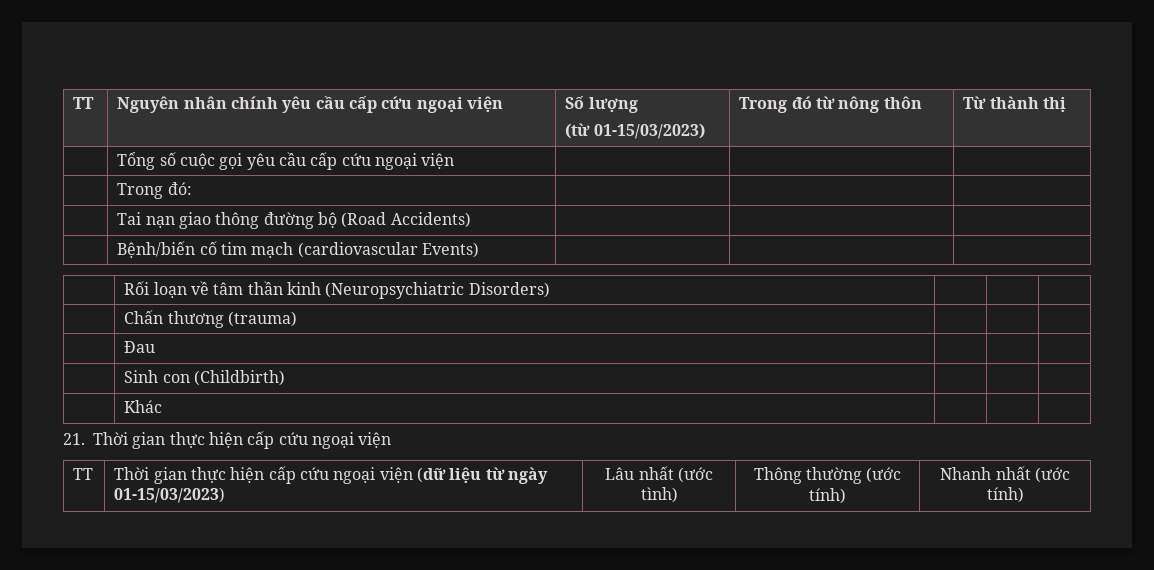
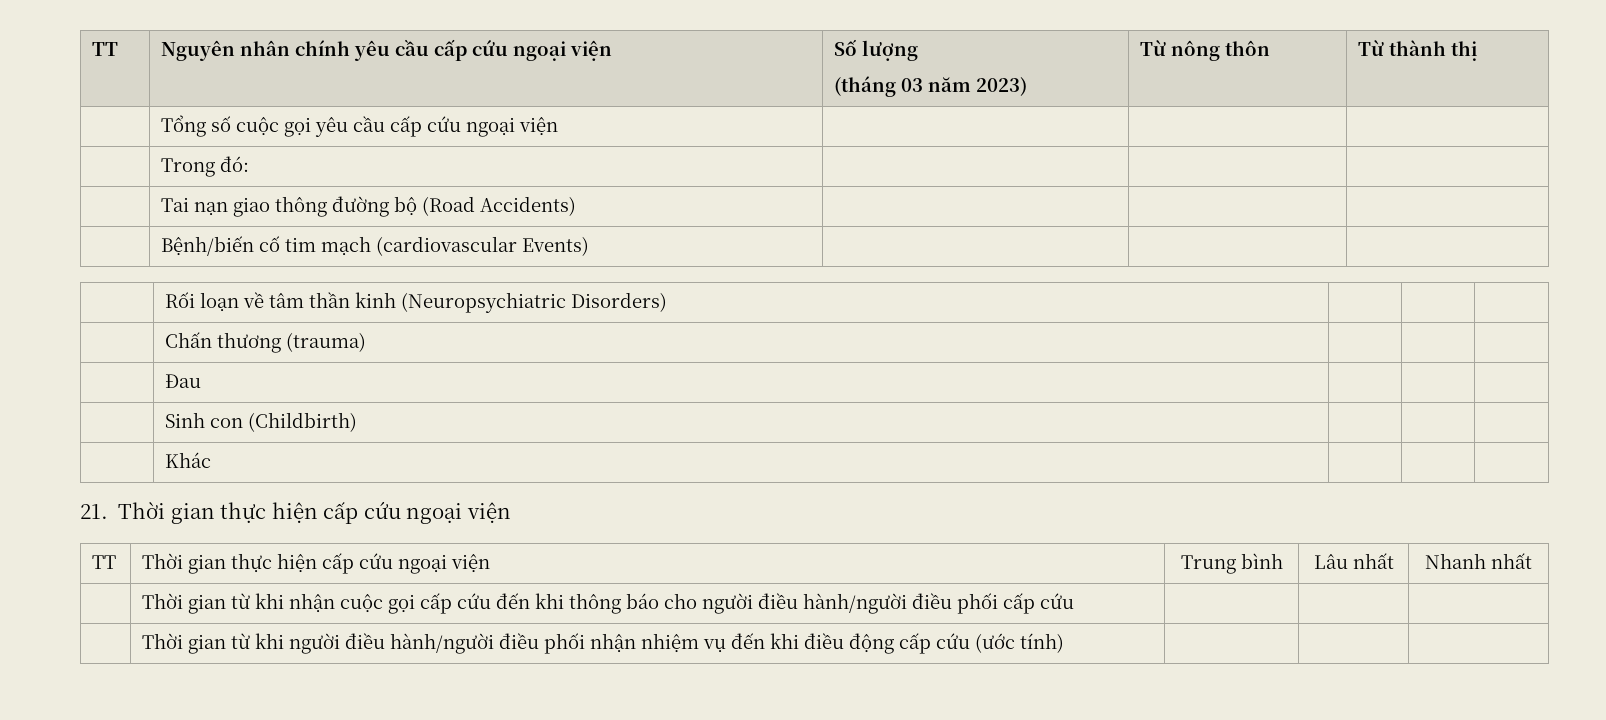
[565,123,705,139] [739,96,836,113] (từ 01-15/03/2023) | Trong đó từ -> [833,76,1027,97] [1139,40,1166,56] (tháng 03 năm 2023) | Từ
[416,467,548,484] [114,487,226,503] [605,466,713,483] [640,487,678,503] [753,467,902,484] [809,488,846,504] [940,466,1070,483] [986,487,1024,503] (dữ liệu từ ngày 01-15/03/2023) | Lâu nhất (ước tình) | Thông thường (ước tính) | Nhanh nhất (ước tính) -> [1180,553,1283,574] [1313,553,1394,569] [1425,553,1532,569] [141,593,1074,614] [141,633,1064,654] | Trung bình | Lâu nhất | Nhanh nhất // | Thời gian từ khi nhận cuộc gọi cấp cứu đến khi thông báo cho người điều hành/người điều phối cấp cứu | | | // | Thời gian từ khi người điều hành/người điều phối nhận nhiệm vụ đến khi điều động cấp cứu (ước tính) | | |

